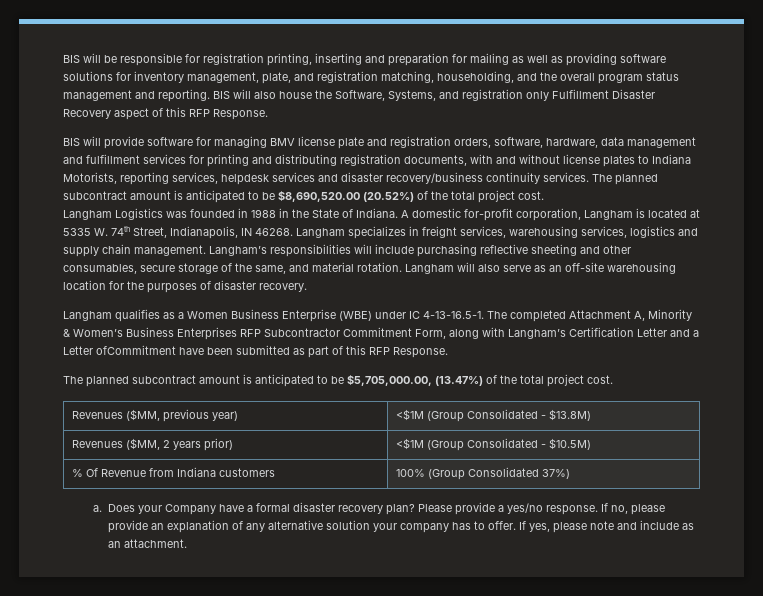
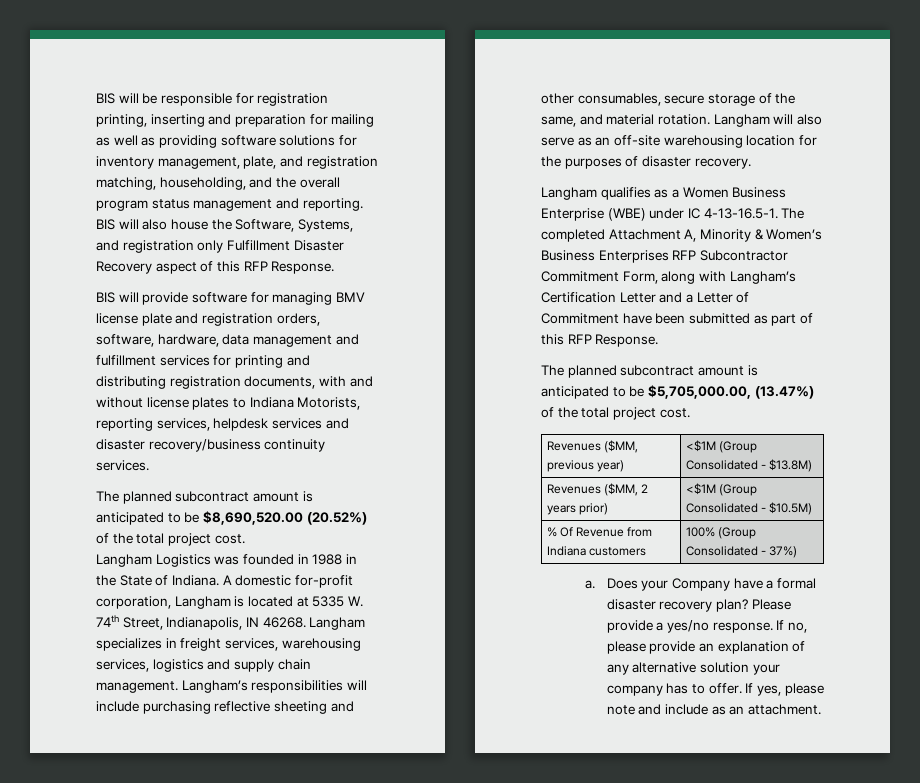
(589, 177) none -> (149, 465) //
[96,345,176,355] ofCommitment -> [736,292,750,303] [541,313,619,324] of Commitment
(539, 472) none -> [760,550,766,555] -

